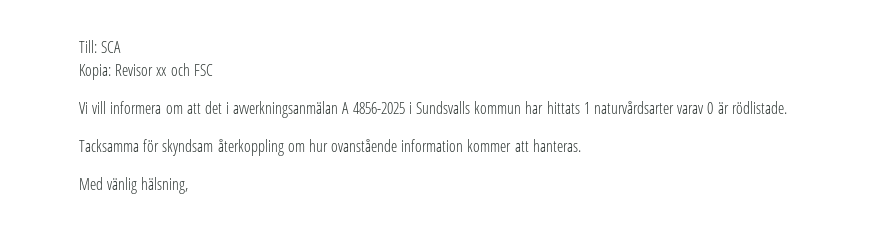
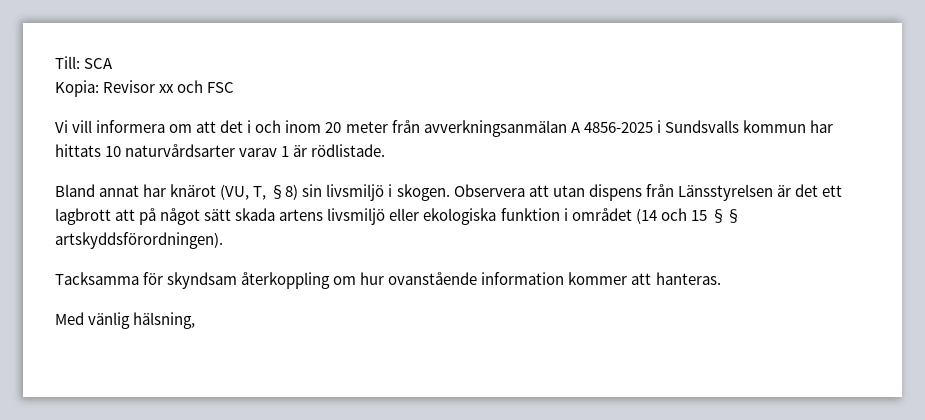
(230, 108) none -> [255,120,420,133] och inom 20 meter från
[583,102,590,114] 1 -> [105,146,122,157] 10
[707,102,714,114] 0 -> [281,146,290,157] 1
(787, 107) none -> [55,184,842,201] [55,208,741,225] [55,232,223,249] // Bland annat har knärot (VU, T, §8) sin livsmiljö i skogen. Observera att utan dispens från Länsstyrelsen är det ett lagbrott att på något sätt skada artens livsmiljö eller ekologiska funktion i området (14 och 15 §§ artskyddsförordningen).

